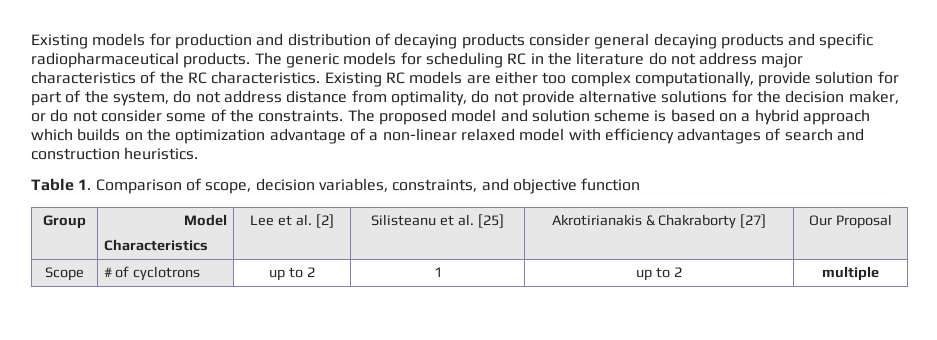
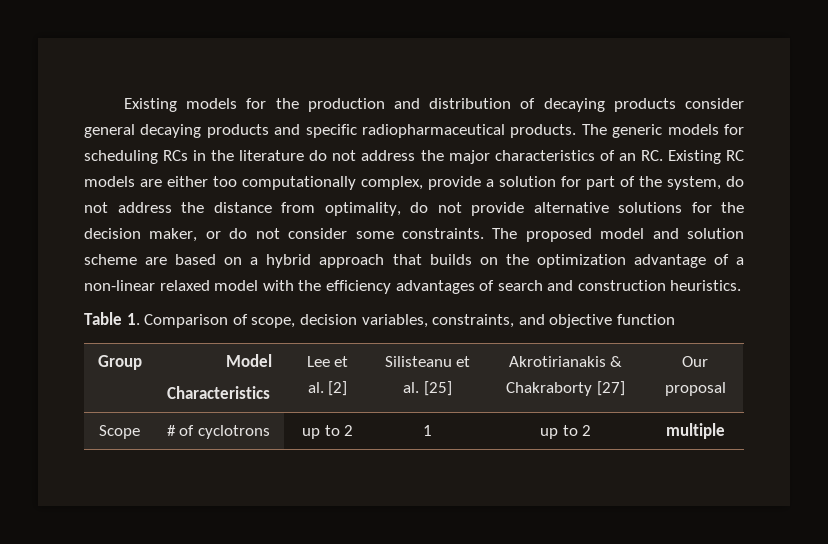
(171, 39) none -> [275,98,299,109] the
[507,53,527,65] RC -> [163,150,189,161] RCs
(758, 58) none -> [420,150,444,161] the
[159,71,321,84] the RC characteristics. -> [618,150,663,161] an RC.
[570,71,812,87] complex computationally, provide -> [242,176,494,190] computationally complex, provide a
(282, 96) none -> [181,202,204,213] the
[210,109,254,122] of the -> (394, 235) none
[654,110,667,122] is -> [145,257,168,265] are
[31,128,73,141] which -> [392,254,422,265] that
(601, 134) none -> [298,280,322,291] the
[835,214,892,229] Proposal -> [664,382,726,396] proposal

